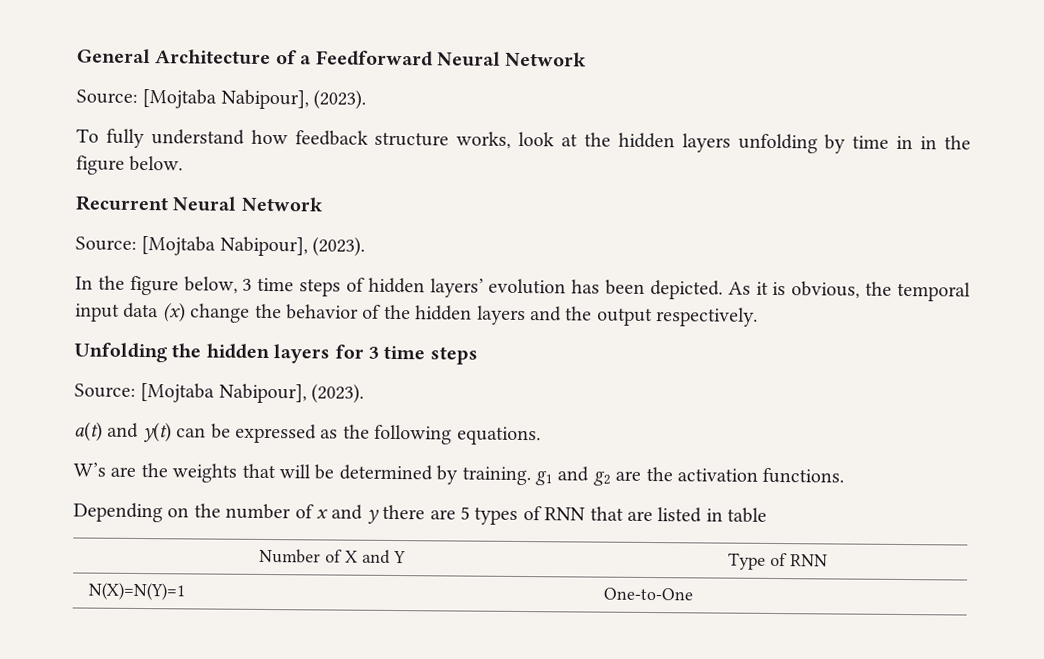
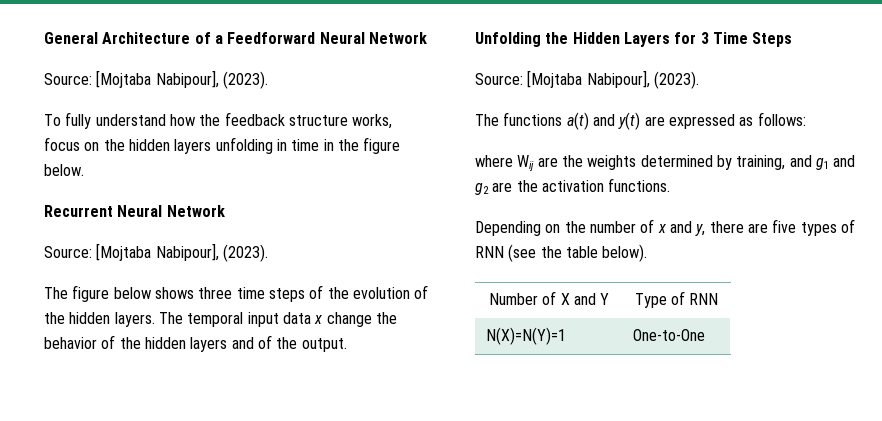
(288, 137) none -> [199,114,221,126] the
[518,131,579,147] look at -> [44,137,100,151] focus on
[824,134,847,154] by -> [276,139,287,151] in
[920,136,938,150] in -> (334, 145) none
[75,275,893,300] In the figure below, 3 time steps of hidden layers’ evolution has been depicted. As it is obvious, the -> [44,285,429,302] [44,312,183,327] The figure below shows three time steps of the evolution of the hidden layers. The
[162,302,186,323] (x) -> [314,315,323,324] x
[565,306,759,327] the output respectively. -> [257,335,347,352] of the output.
[205,343,478,365] [74,383,365,404] hidden layers for 3 time steps // Source: [Mojtaba Nabipour], (2023). // -> [572,32,793,47] [475,70,699,89] [475,112,563,126] Hidden Layers for 3 Time Steps // Source: [Mojtaba Nabipour], (2023). // The functions
[176,423,541,446] [73,462,531,486] can be expressed as the following equations. // W’s are the weights that will be determined by training. -> [644,112,806,129] [475,155,812,171] are expressed as follows: // where Wij are the weights determined by training, and
[366,509,379,524] y -> [695,224,706,236] y,
[459,506,470,520] 5 -> [772,219,797,233] five
[589,506,723,523] that are listed in -> [508,244,562,262] (see the
(768, 515) none -> [602,244,648,262] below).

